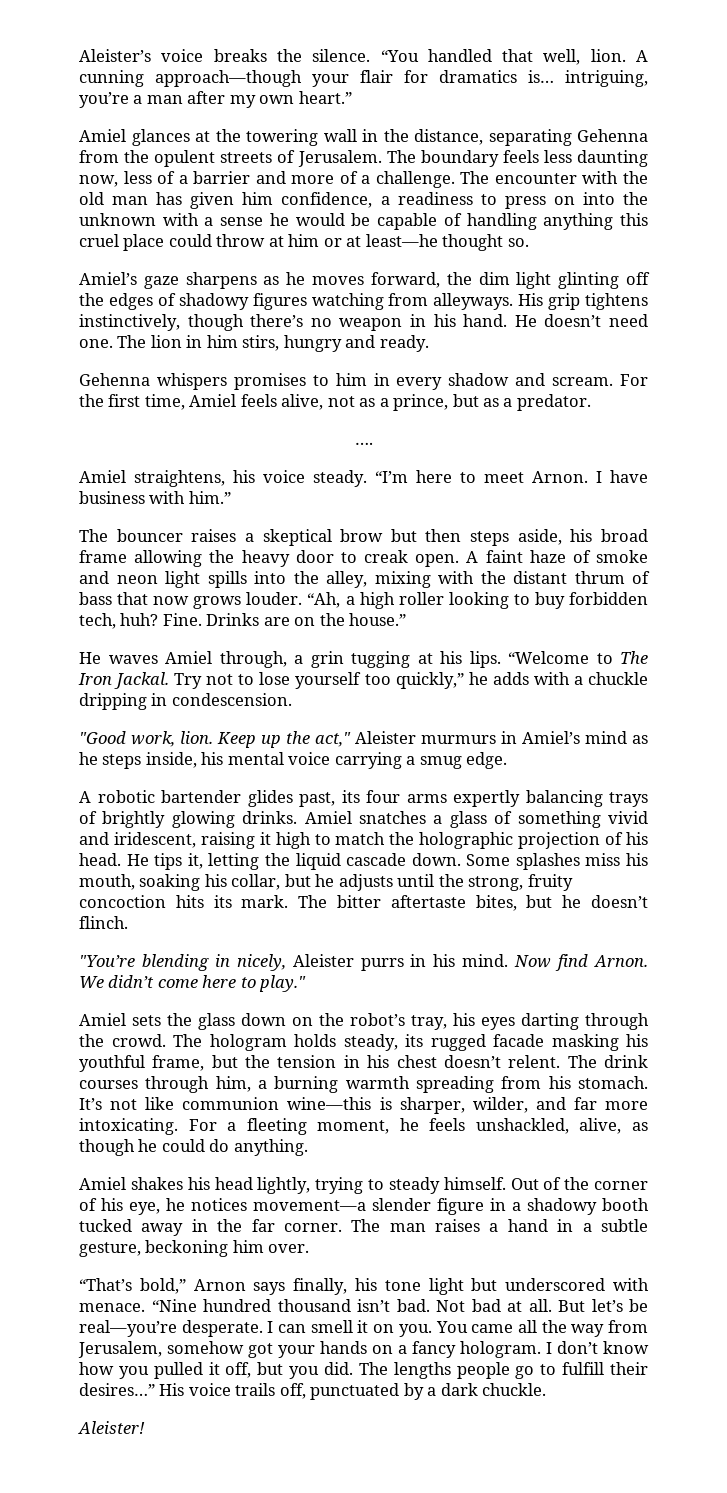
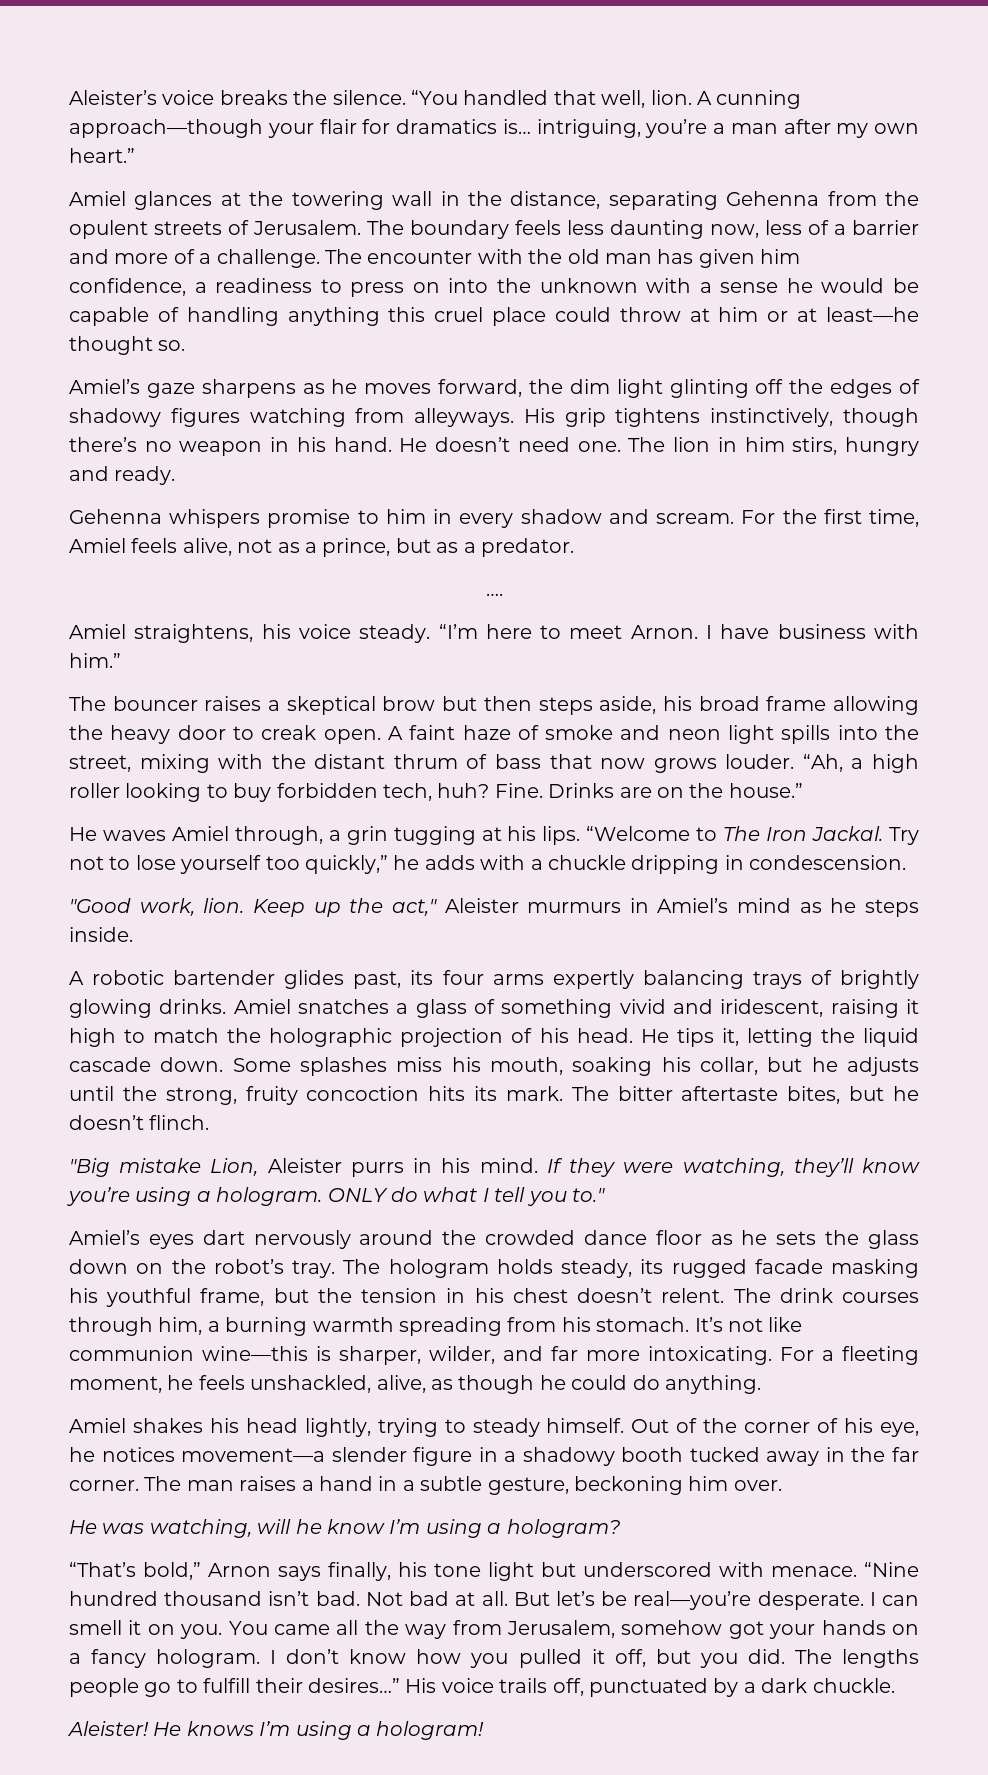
[233,373,306,390] promises -> [267,509,351,528] promise
[326,571,367,588] alley, -> [69,755,131,772] street,
[145,752,508,769] inside, his mental voice carrying a smug edge. -> [69,927,133,942] inside.
[79,954,286,971] "You’re blending in nicely, -> [69,1158,259,1177] "Big mistake Lion,
[514,954,649,971] [79,975,307,992] [79,1013,126,1026] Now find Arnon. We didn’t come here to play." // Amiel -> [546,1158,921,1177] [66,1187,605,1206] [69,1230,768,1249] If they were watching, they’ll know you’re using a hologram. ONLY do what I tell you to." // Amiel’s eyes dart nervously around the crowded dance floor as he
[411,1013,649,1030] [79,1034,166,1047] tray, his eyes darting through the crowd. -> [292,1260,335,1278] tray.
(310, 1248) none -> [69,1519,620,1538] // He was watching, will he know I’m using a hologram?
(145, 1427) none -> [153,1721,485,1740] He knows I’m using a hologram!

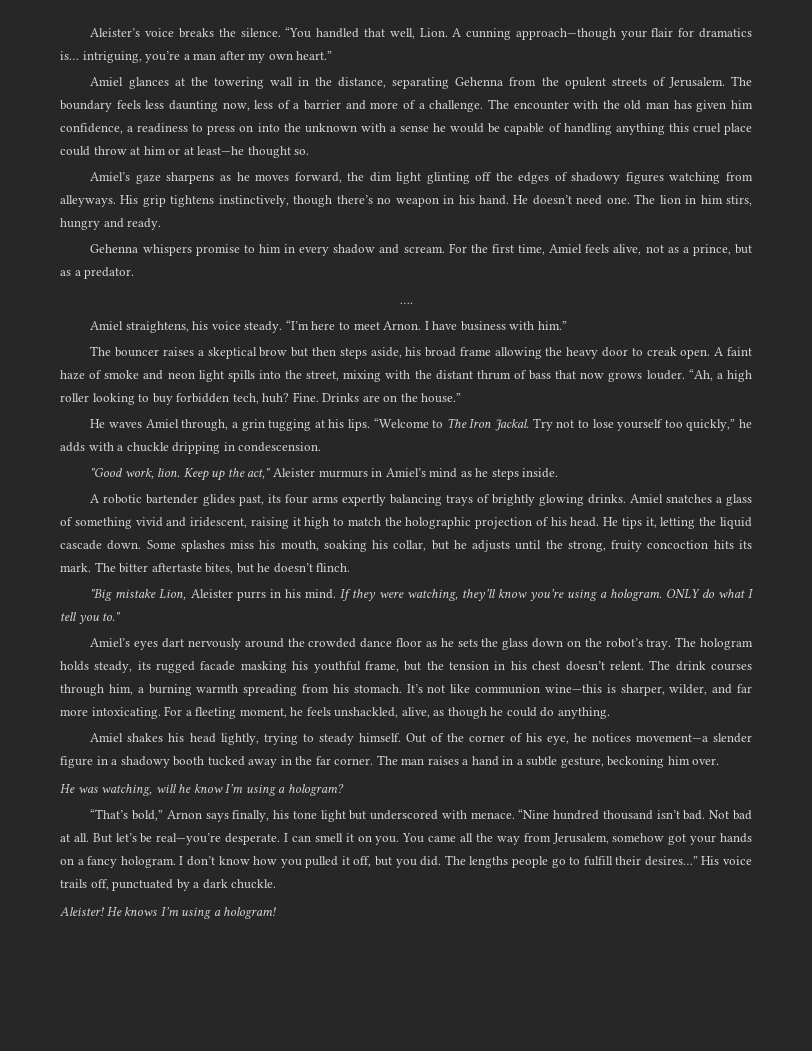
[650,90,692,105] lion. -> [419,28,448,37] Lion.

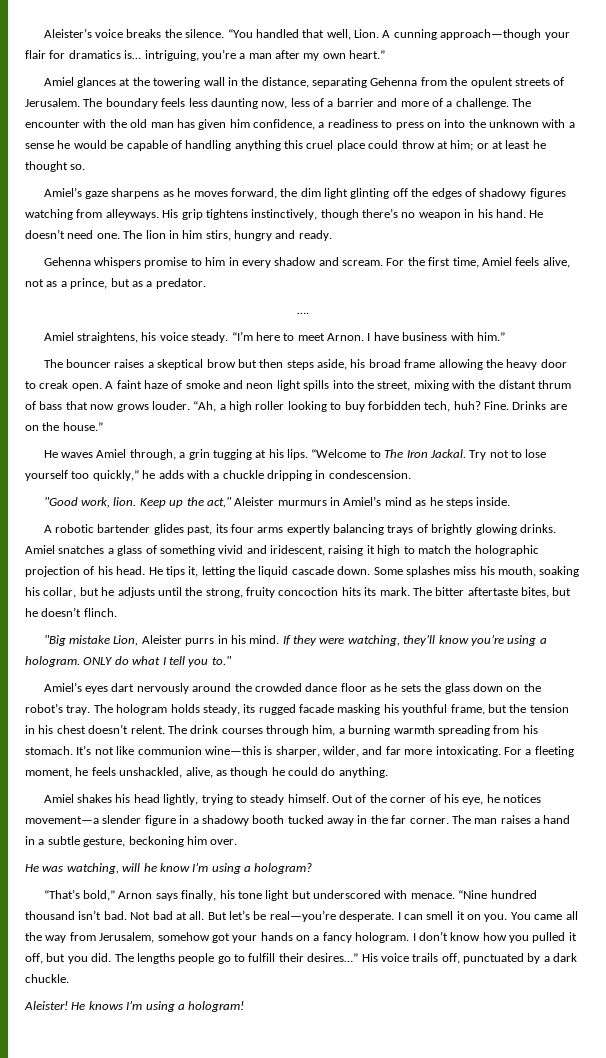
[143,146,166,155] him -> [450,140,474,151] him;
[197,146,245,155] least—he -> [505,140,546,149] least he

